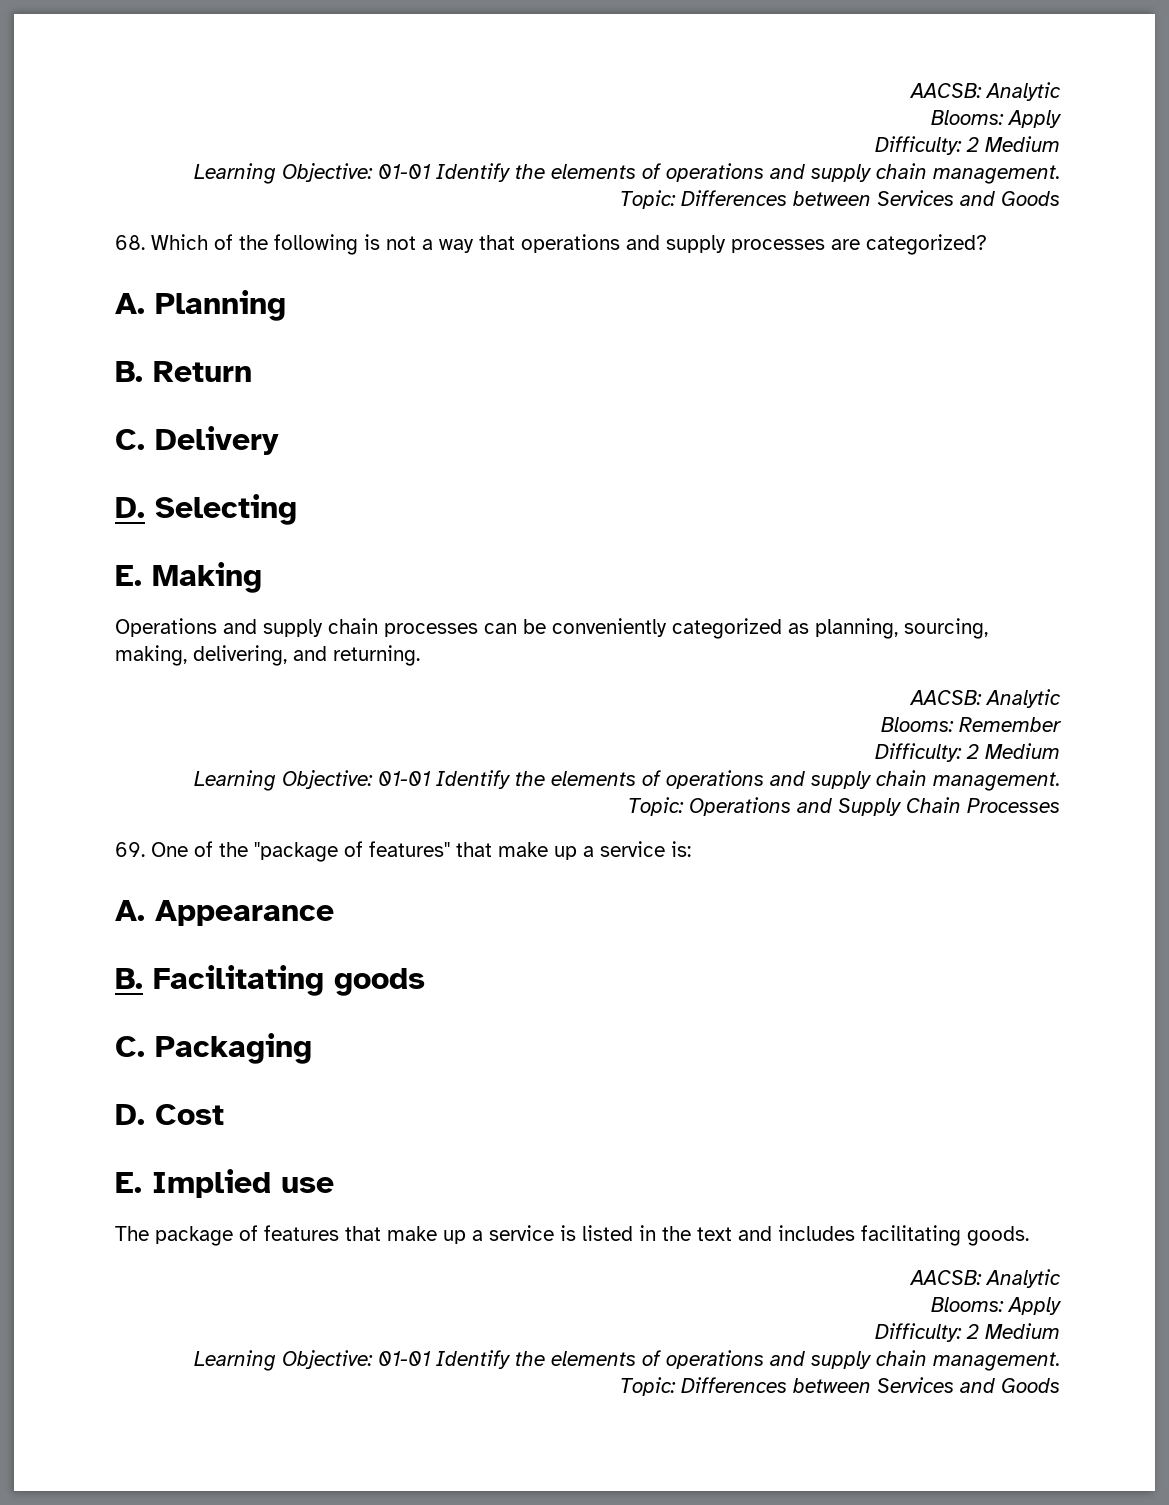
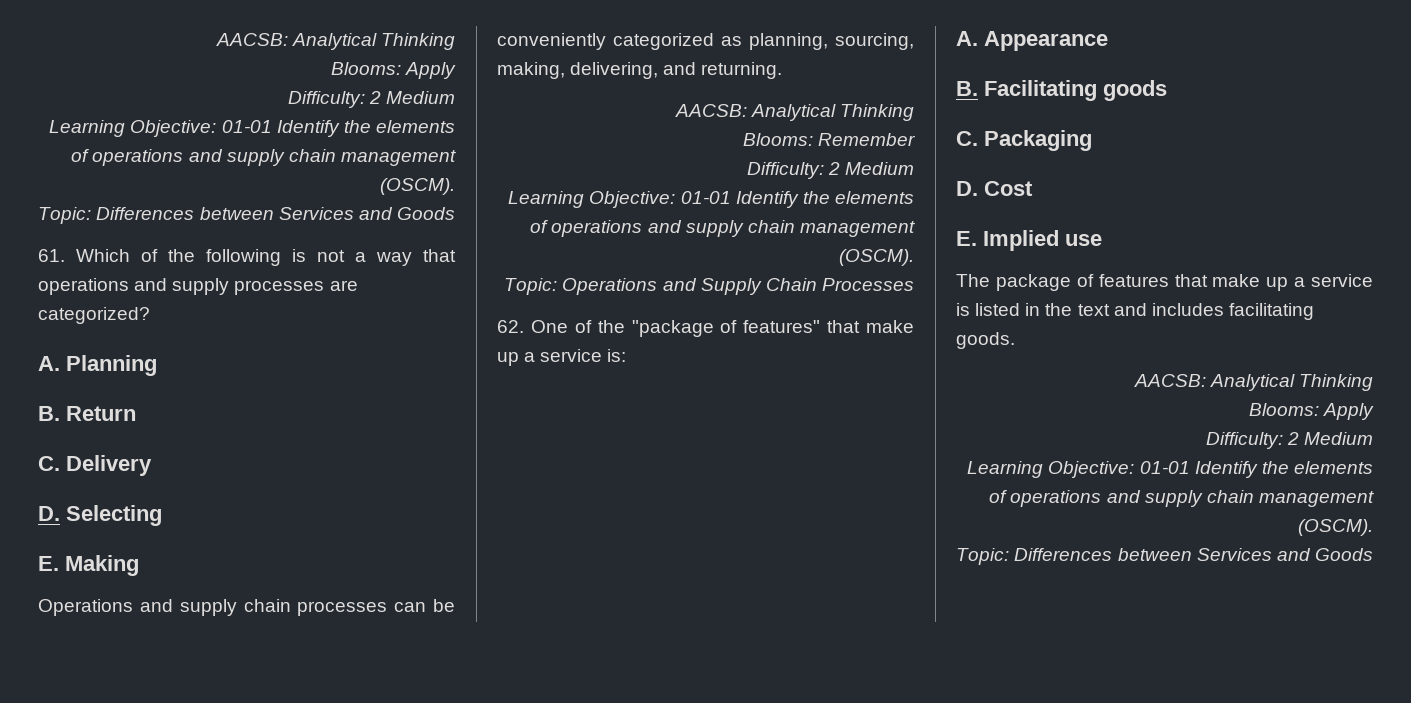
[909,82,1061,101] AACSB: Analytic -> [215,33,455,50] AACSB: Analytical Thinking
[933,165,1060,184] management. -> [341,150,456,166] [380,178,455,195] management (OSCM).
[115,235,145,250] 68. -> [38,249,65,262] 61.
[985,689,1061,708] Analytic -> [750,104,914,121] Analytical Thinking
[933,772,1060,791] management. -> [800,221,915,237] [839,249,914,266] management (OSCM).
[115,842,145,857] 69. -> [497,320,524,333] 62.
[985,1269,1061,1288] Analytic -> [1209,374,1373,391] Analytical Thinking
[933,1352,1060,1371] management. -> [1259,491,1374,507] [1298,519,1373,536] management (OSCM).

